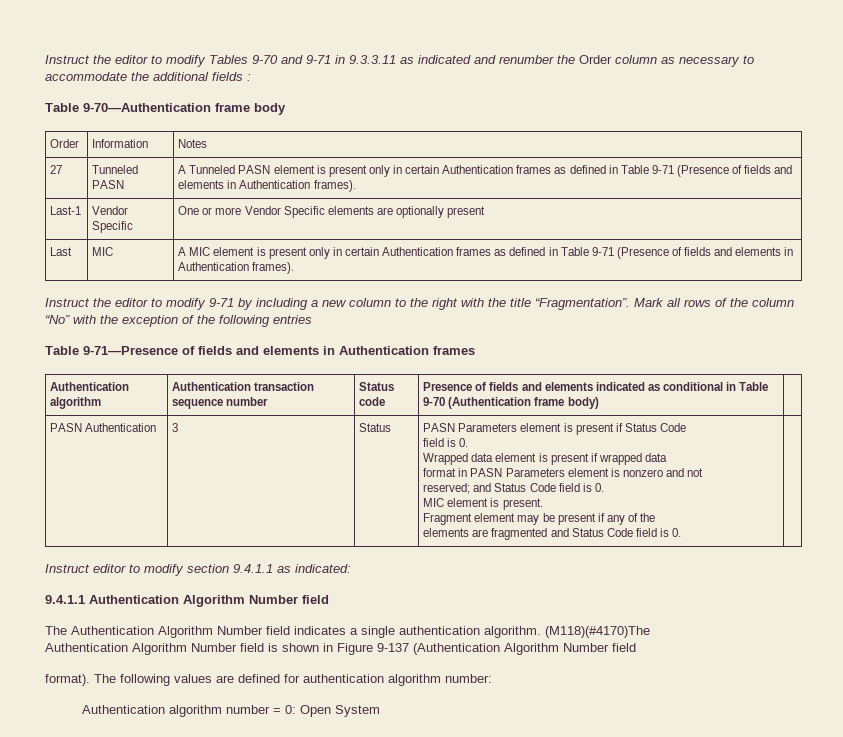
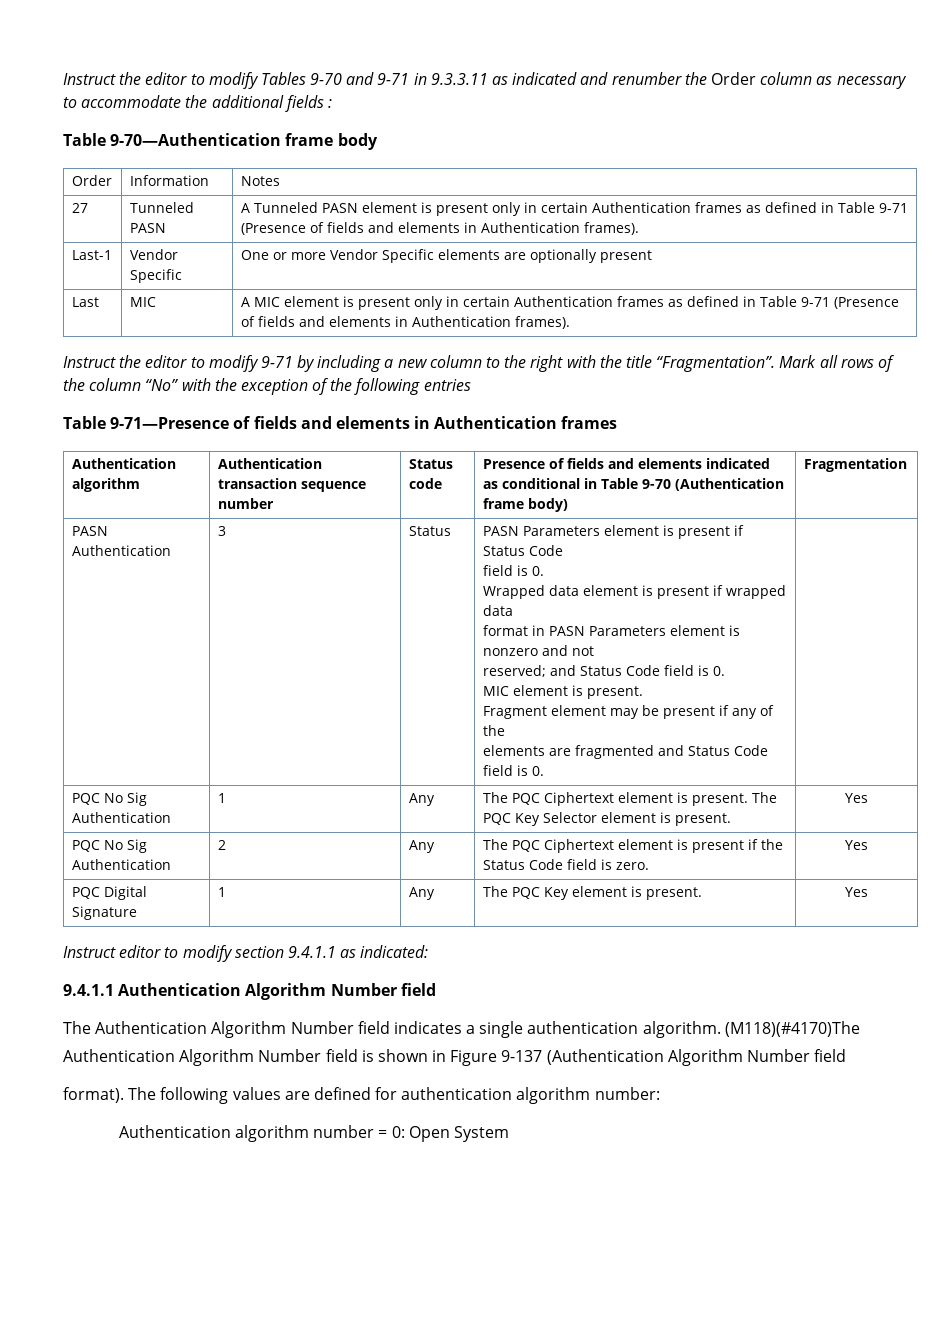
(599, 403) none -> [803,458,907,472] Fragmentation
(682, 532) none -> [71,792,147,806] [71,812,171,823] [217,793,226,803] [408,793,435,806] [482,792,777,806] [482,812,731,826] [845,793,868,803] [71,839,147,853] [71,859,171,870] [217,840,226,850] [408,840,435,853] [482,839,783,853] [482,859,649,870] [845,840,868,850] [71,886,147,900] [71,906,137,920] [217,887,226,897] [408,887,435,900] [482,886,702,900] [845,887,868,897] // PQC No Sig Authentication | 1 | Any | The PQC Ciphertext element is present. The PQC Key Selector element is present. | Yes // PQC No Sig Authentication | 2 | Any | The PQC Ciphertext element is present if the Status Code field is zero. | Yes // PQC Digital Signature | 1 | Any | The PQC Key element is present. | Yes

